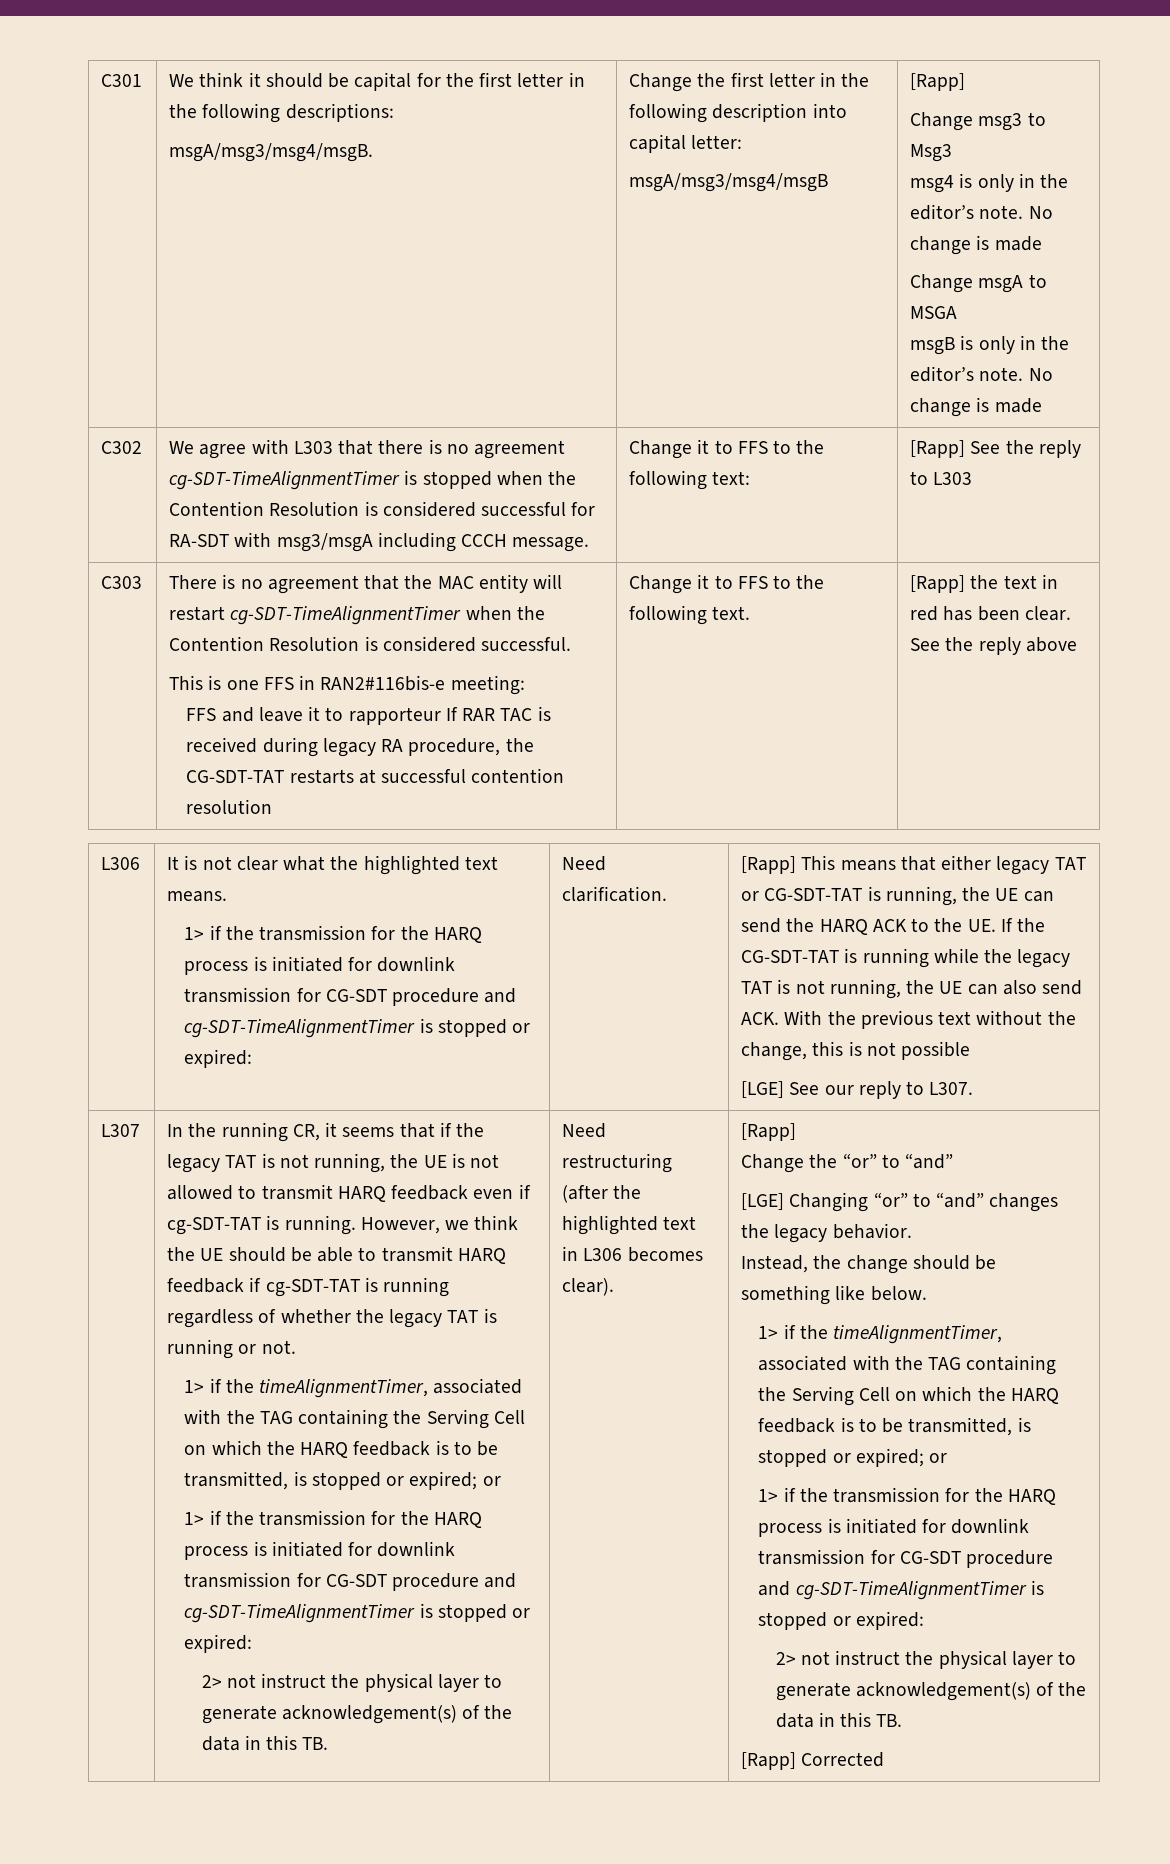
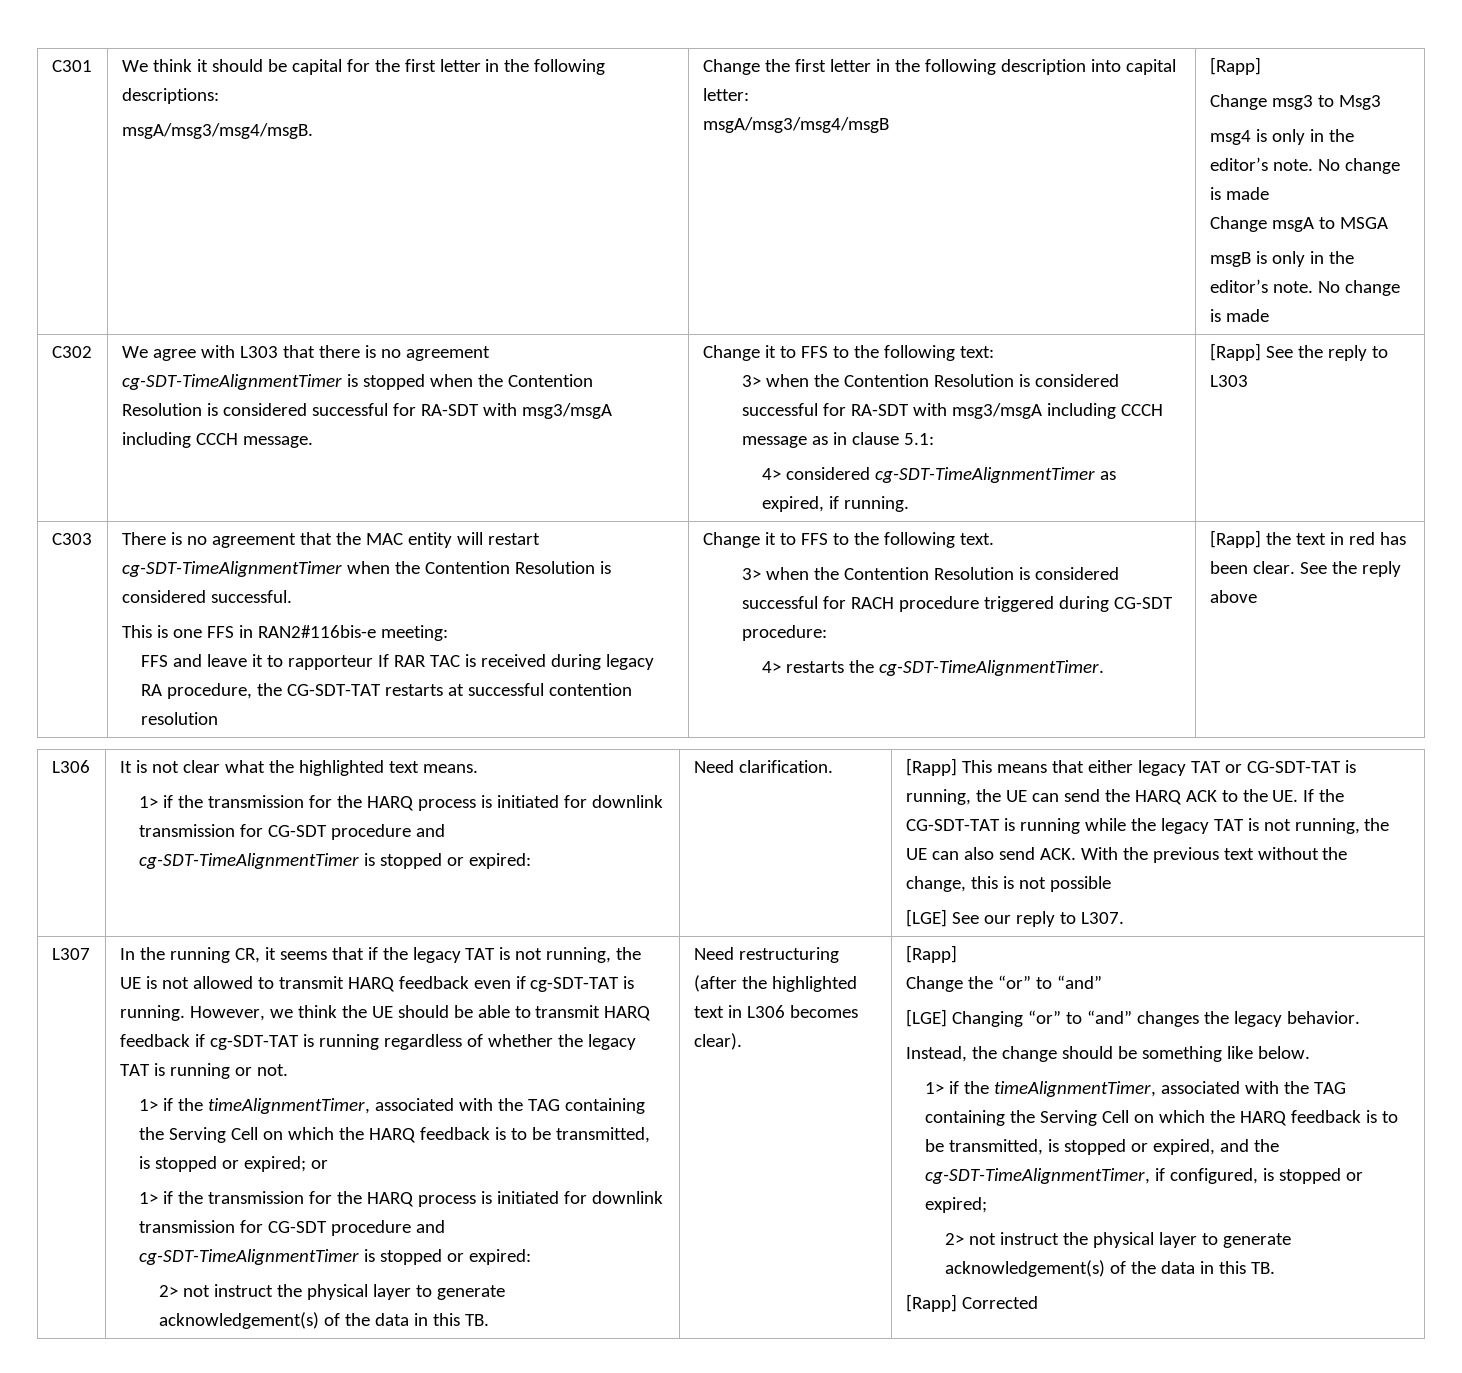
(751, 478) none -> [742,374,1120,387] [742,403,1164,419] [742,432,935,448] [762,467,1117,483] [762,496,910,512] // 3> when the Contention Resolution is considered successful for RA-SDT with msg3/msgA including CCCH message as in clause 5.1: // 4> considered cg-SDT-TimeAlignmentTimer as expired, if running.
(751, 613) none -> [742,567,1120,580] [742,596,1174,612] [742,625,828,641] [762,660,1105,676] // 3> when the Contention Resolution is considered successful for RACH procedure triggered during CG-SDT procedure: // 4> restarts the cg-SDT-TimeAlignmentTimer.
[855,1448,948,1467] [758,1487,1056,1505] [758,1518,1030,1537] [758,1549,1054,1568] [758,1580,1044,1600] [758,1611,924,1630] expired; or // 1> if the transmission for the HARQ process is initiated for downlink transmission for CG-SDT procedure and cg-SDT-TimeAlignmentTimer is stopped or expired: -> [1153,1139,1280,1155] [925,1168,1364,1184] [925,1197,988,1213] expired, and the cg-SDT-TimeAlignmentTimer, if configured, is stopped or expired;

